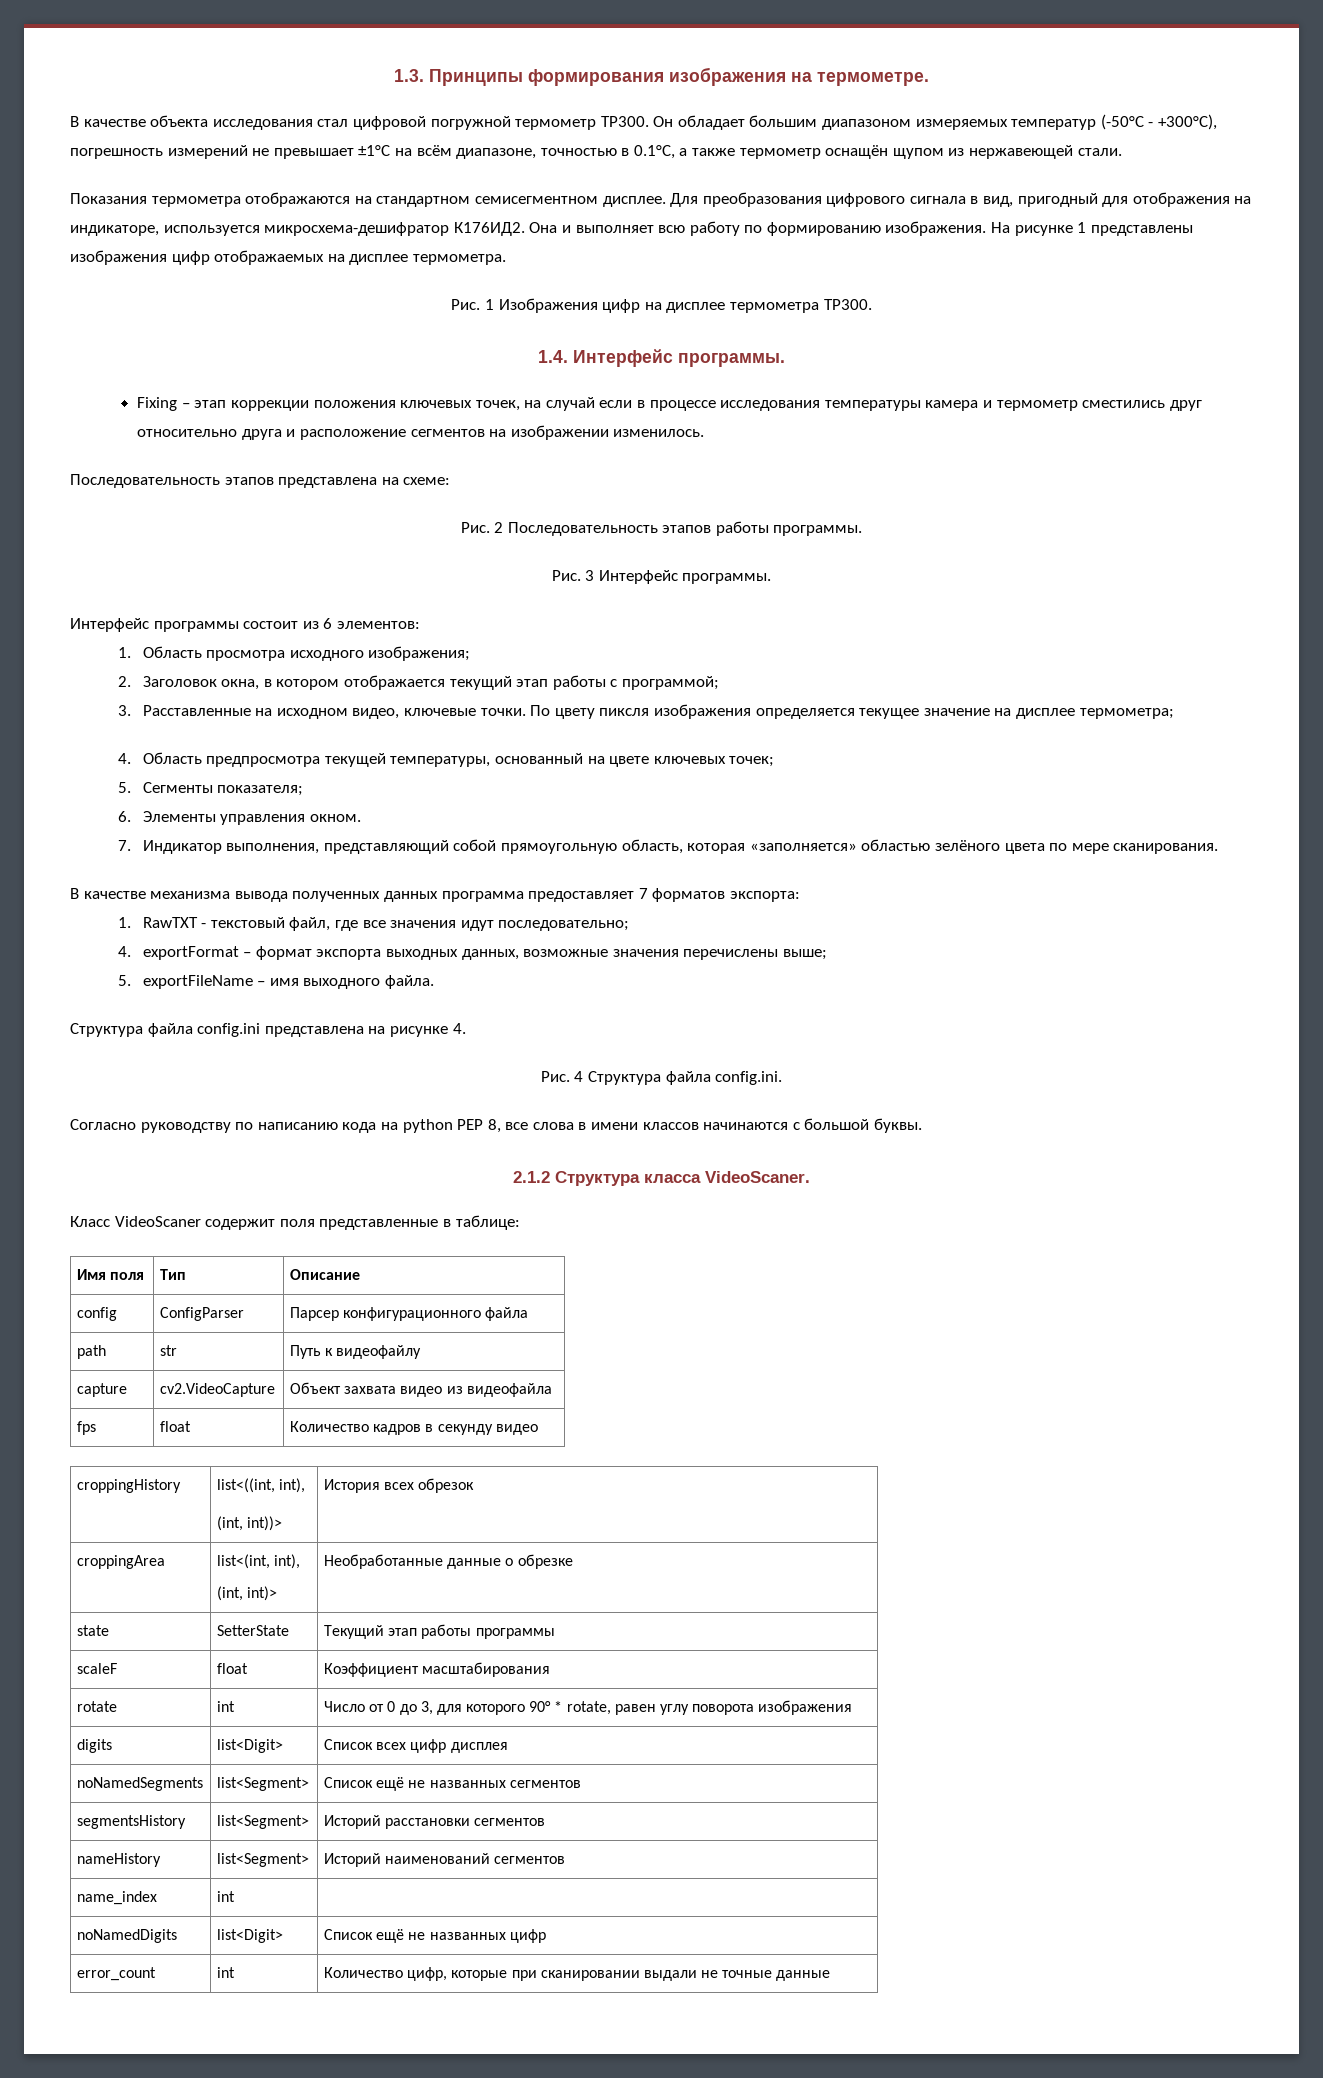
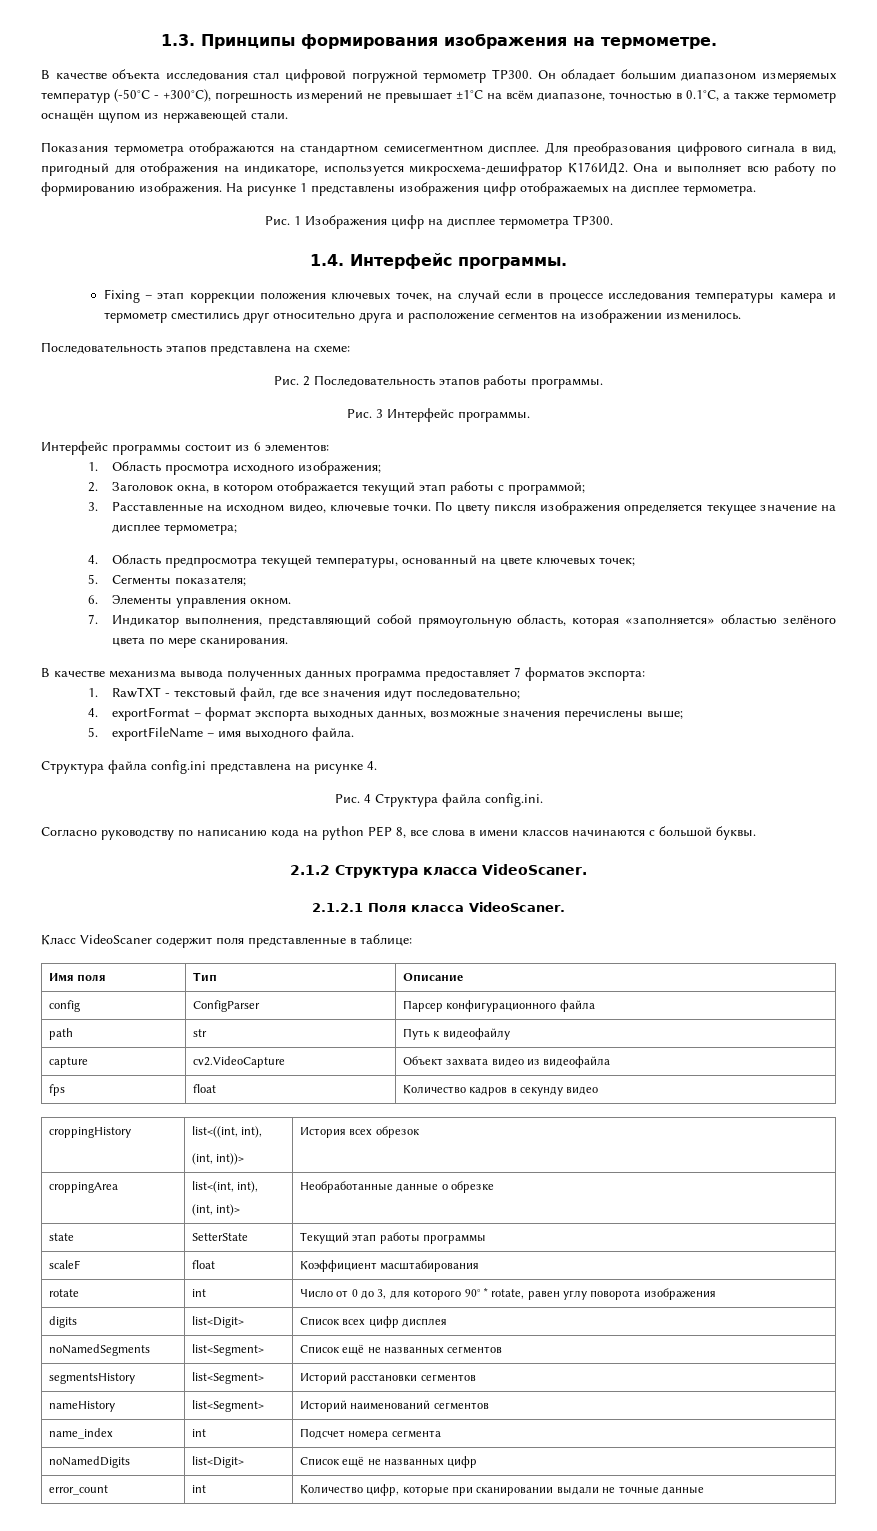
(810, 1177) none -> [312,902,566,912] // 2.1.2.1 Поля класса VideoScaner.
(235, 1896) none -> [299,1428,441,1440] Подсчет номера сегмента

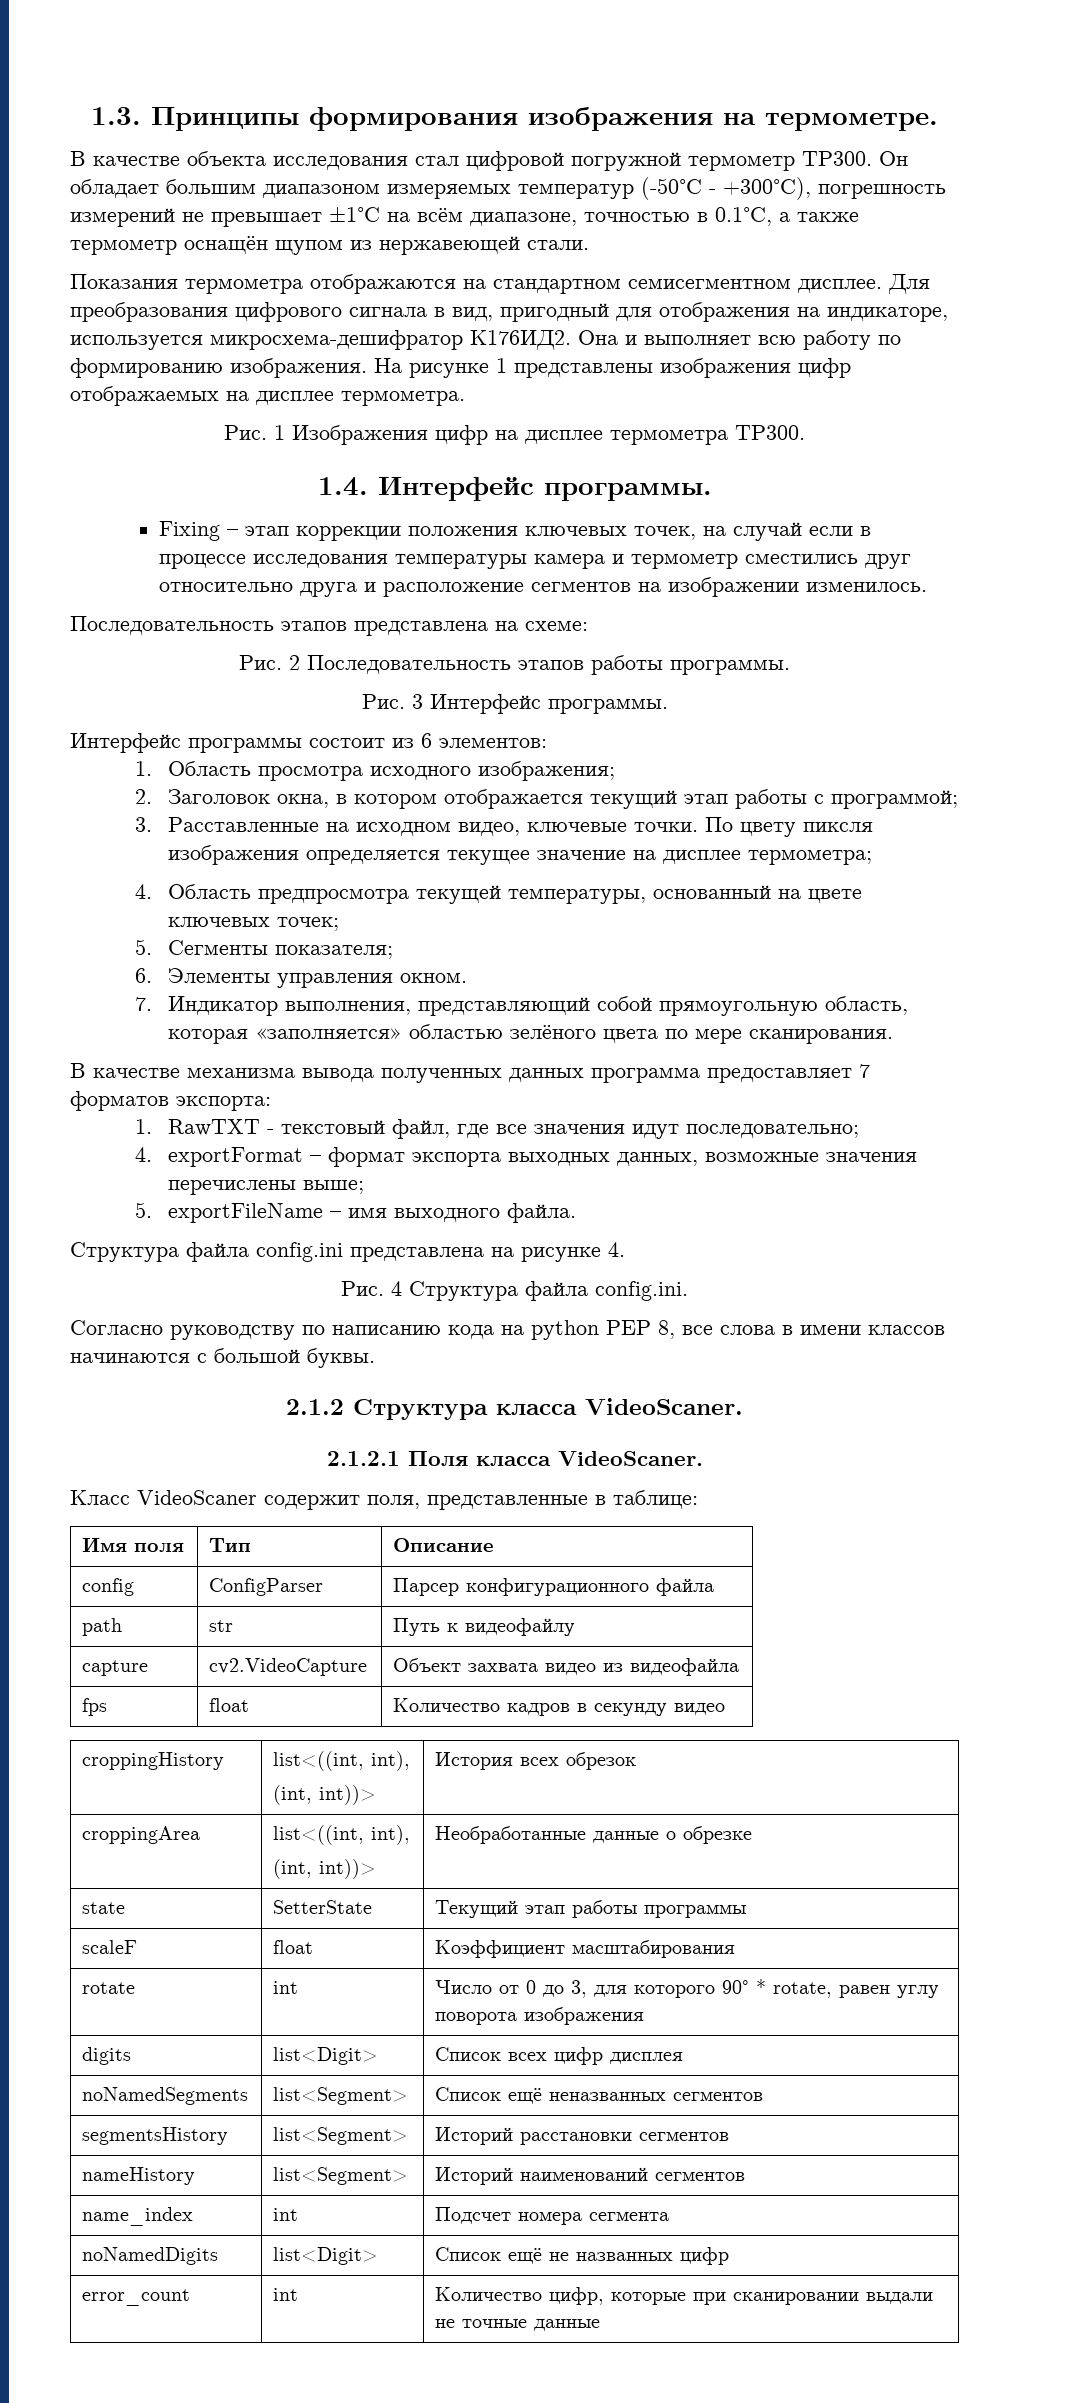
[216,937,244,944] поля -> [367,1495,420,1509] поля,
[191,1181,259,1193] [191,1204,241,1216] list<(int, int), // (int, int)> -> [273,1825,411,1845] [273,1859,377,1879] list<((int, int), // (int, int))>
[367,1347,445,1354] не названных -> [549,2092,667,2101] неназванных

